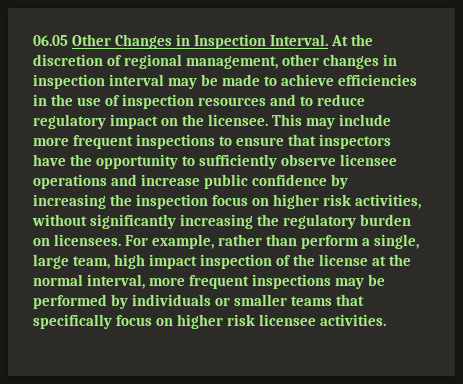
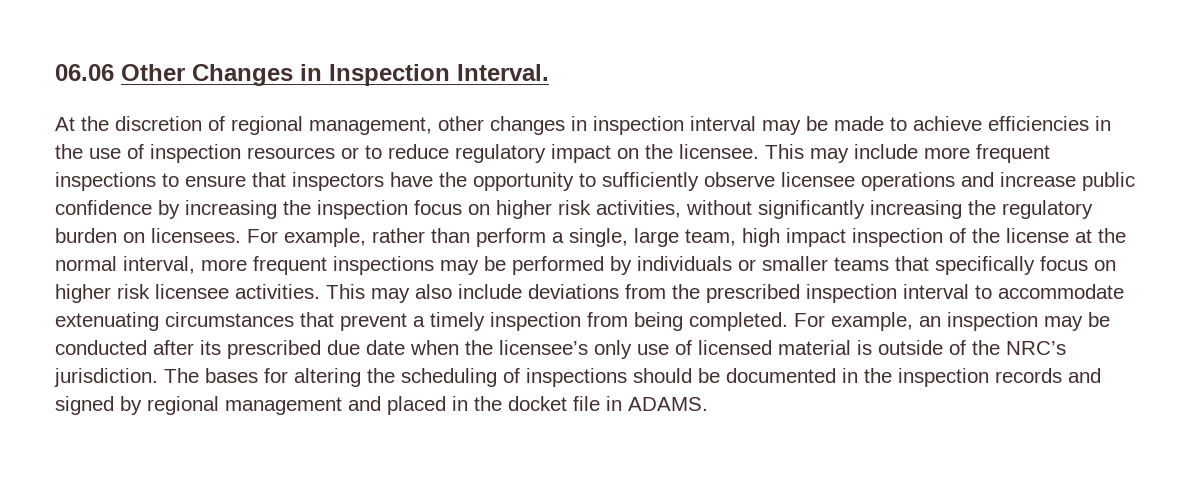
[33,35,68,46] 06.05 -> [55,64,114,81] 06.06
(329, 40) none -> (549, 72) //
[270,94,297,106] and -> [341,147,359,159] or
(387, 320) none -> [326,284,1124,303] [55,312,1110,331] [55,340,1066,359] [54,368,1101,387] [55,396,708,415] This may also include deviations from the prescribed inspection interval to accommodate extenuating circumstances that prevent a timely inspection from being completed. For example, an inspection may be conducted after its prescribed due date when the licensee’s only use of licensed material is outside of the NRC’s jurisdiction. The bases for altering the scheduling of inspections should be documented in the inspection records and signed by regional management and placed in the docket file in ADAMS.

